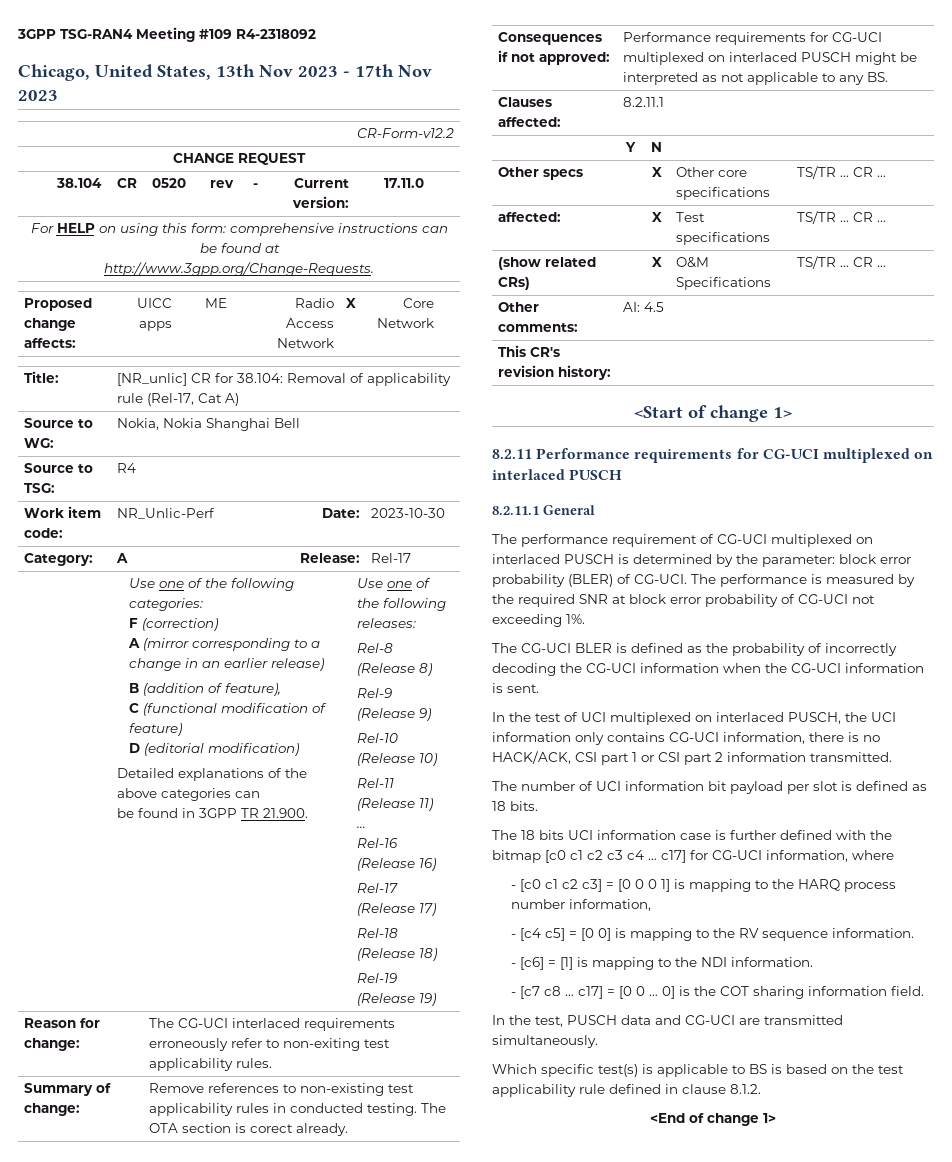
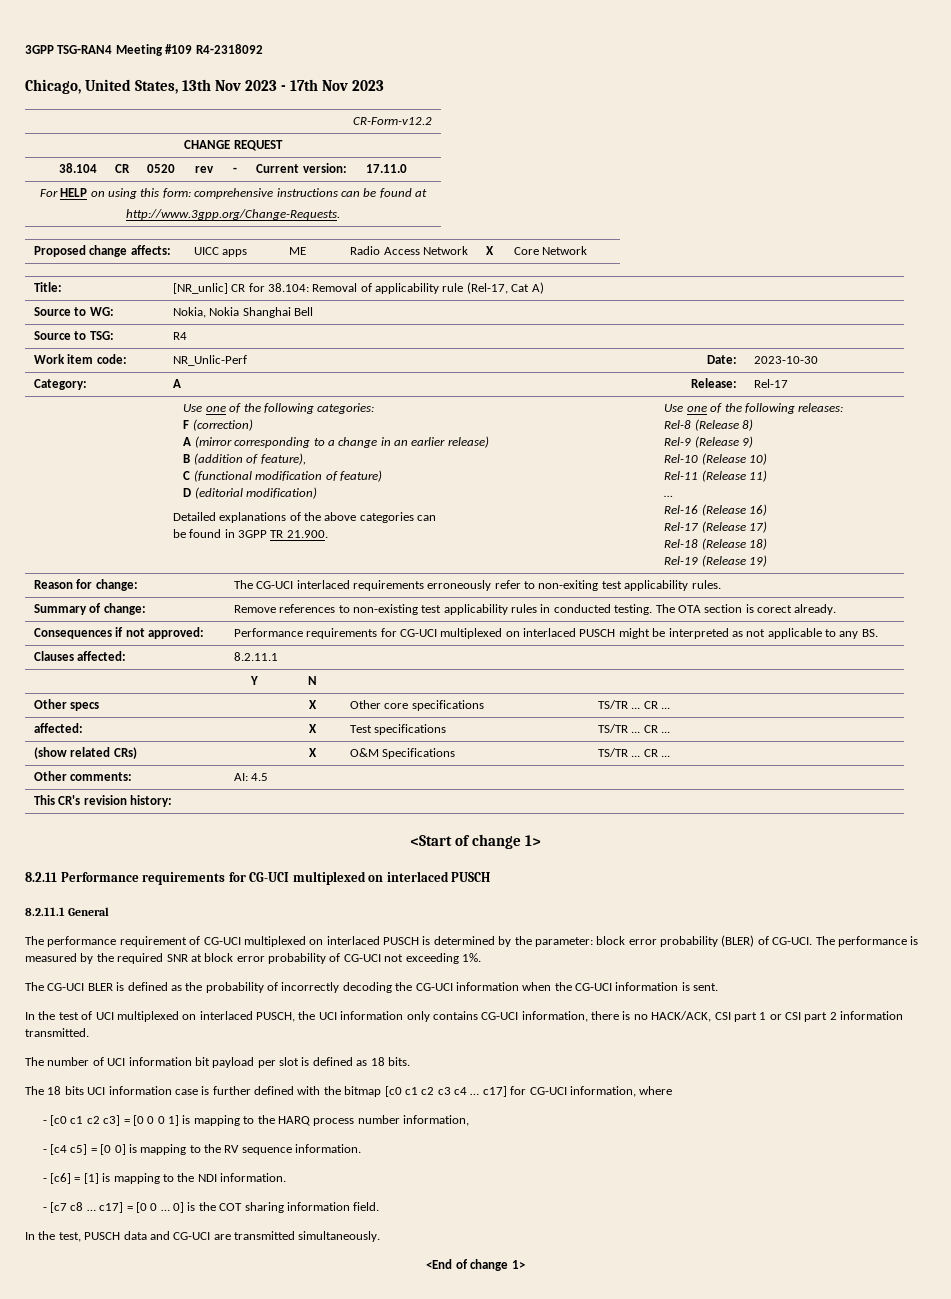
[492,1064,904,1077] [492,1084,761,1097] // Which specific test(s) is applicable to BS is based on the test applicability rule defined in clause 8.1.2. -> (381, 1236) none

